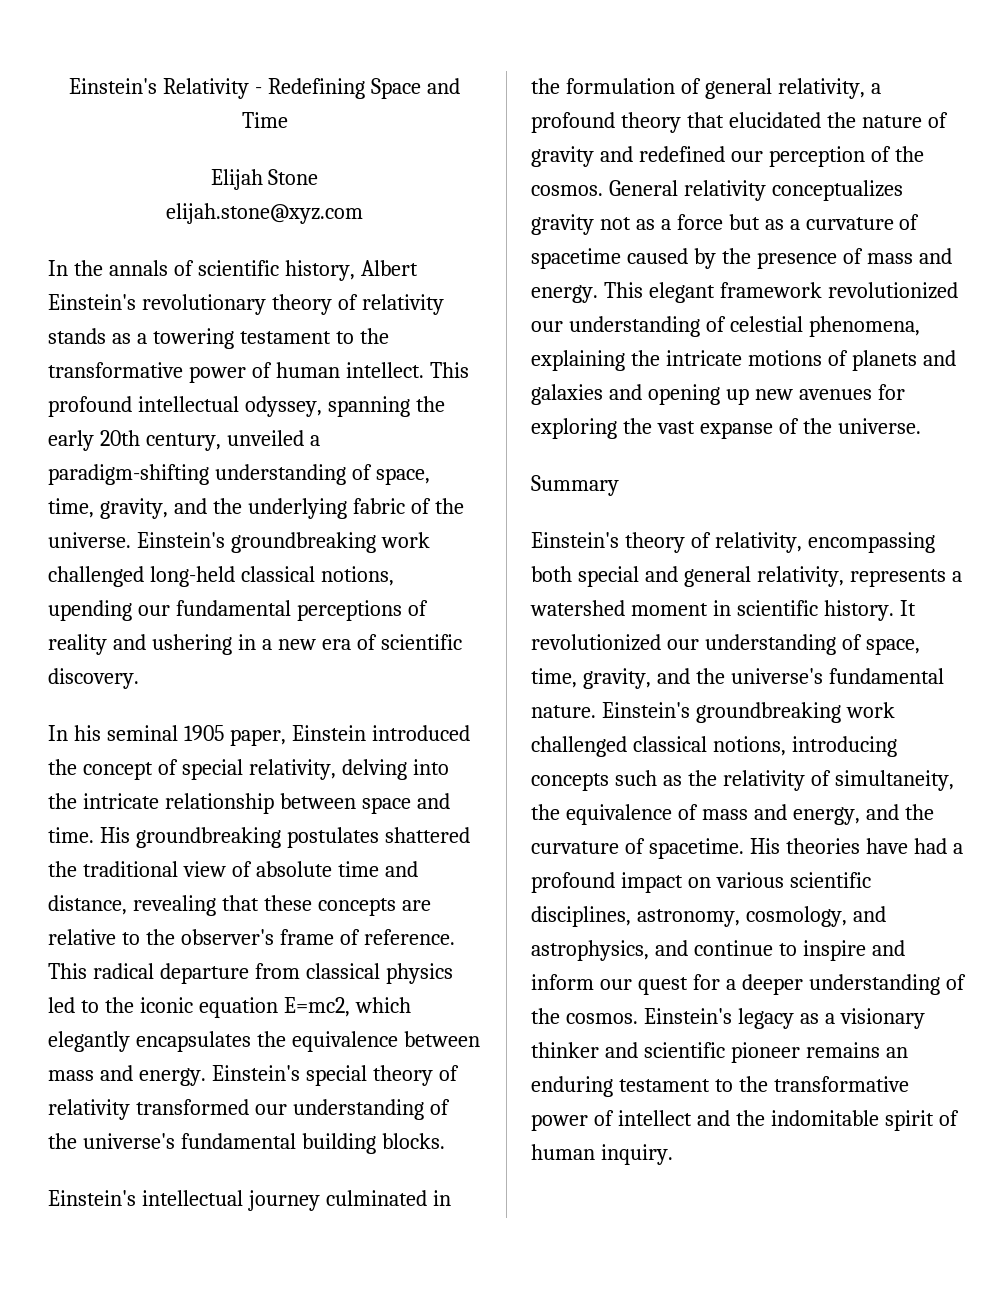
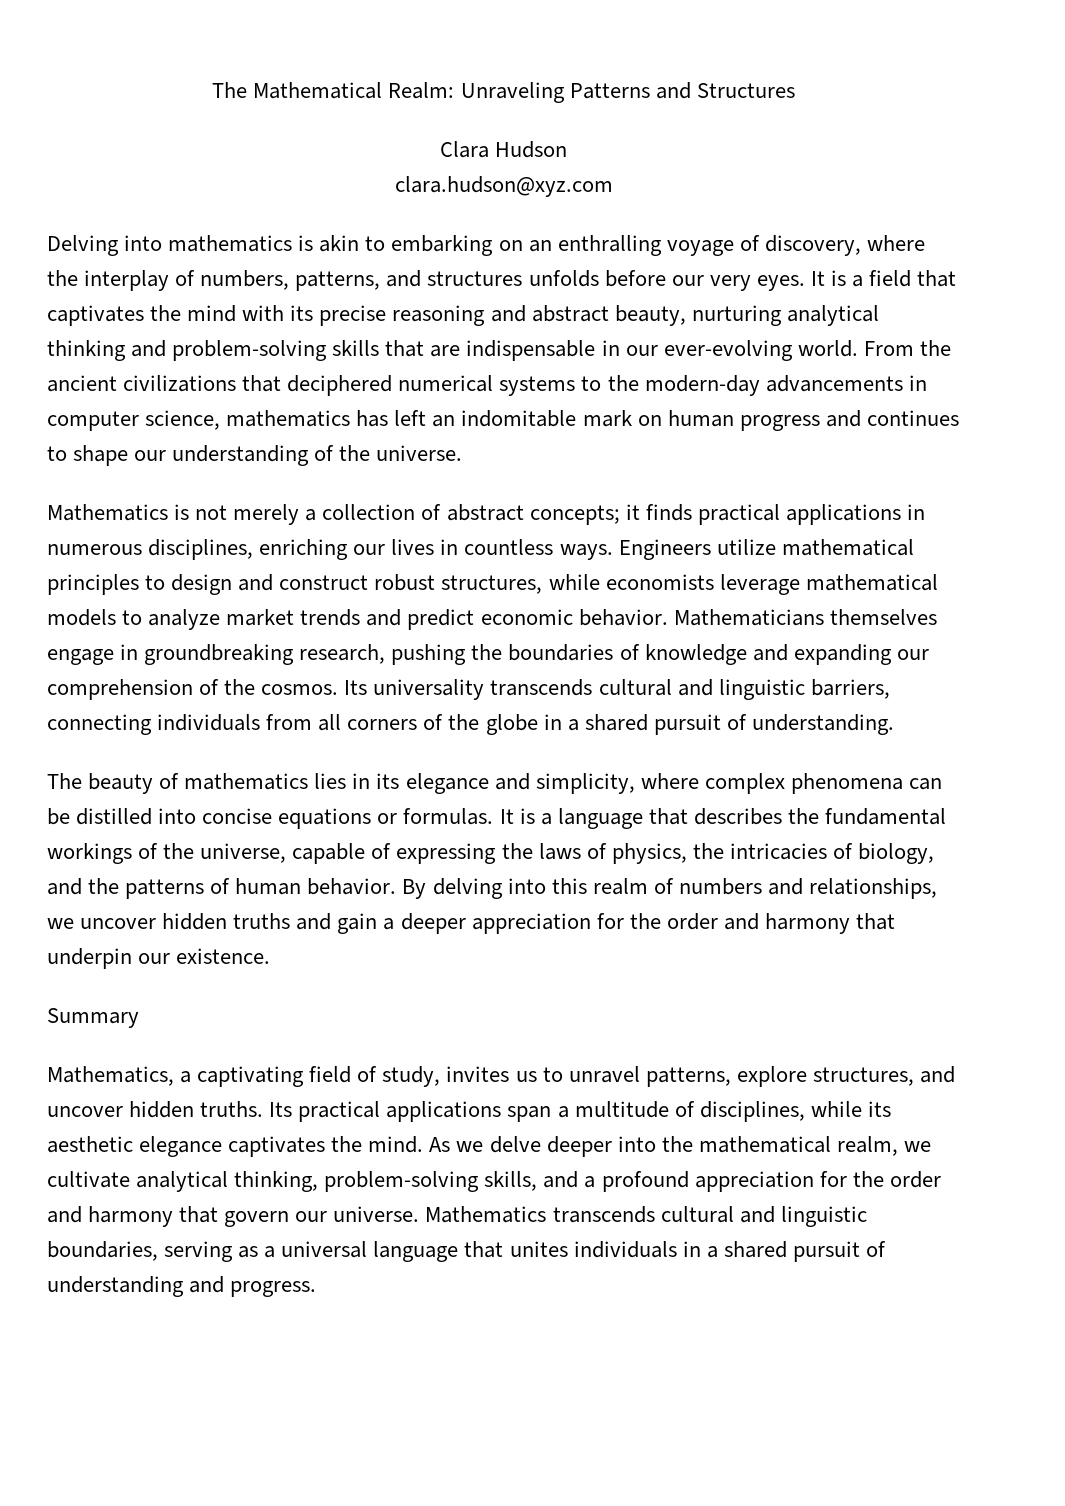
[69,78,460,99] [241,112,288,128] [210,169,319,190] [166,203,363,224] [48,260,418,281] [48,294,444,315] [48,328,389,349] [48,362,469,383] [48,396,445,417] [48,430,320,451] [48,464,430,485] [48,498,464,519] [48,532,430,553] [48,566,394,587] [48,600,428,621] [48,634,462,655] [48,668,139,689] [48,725,470,746] [48,759,449,780] [48,793,450,814] [48,827,470,848] [48,861,418,877] [48,895,431,916] [48,929,455,945] [48,963,453,984] [48,997,411,1018] [48,1031,480,1052] [48,1065,459,1086] [48,1099,450,1120] [48,1133,445,1154] [48,1190,451,1211] [531,78,881,99] [531,112,948,133] [531,146,924,167] [531,180,903,201] [531,214,920,235] [531,248,952,269] [531,282,958,303] [531,316,920,337] [531,350,956,371] [531,384,905,405] [531,418,921,439] [531,475,619,496] [531,532,935,553] [531,566,962,587] [530,600,916,621] [531,634,920,655] [531,668,944,689] [531,702,895,723] [531,736,897,757] [531,770,954,791] [531,804,934,825] [531,838,963,859] [531,872,871,893] [531,906,886,927] [531,940,905,961] [531,974,966,995] [531,1008,925,1029] [531,1042,908,1063] [531,1076,909,1097] [531,1110,959,1131] [531,1144,673,1165] Einstein's Relativity - Redefining Space and Time // Elijah Stone // elijah.stone@xyz.com // In the annals of scientific history, Albert Einstein's revolutionary theory of relativity stands as a towering testament to the transformative power of human intellect. This profound intellectual odyssey, spanning the early 20th century, unveiled a paradigm-shifting understanding of space, time, gravity, and the underlying fabric of the universe. Einstein's groundbreaking work challenged long-held classical notions, upending our fundamental perceptions of reality and ushering in a new era of scientific discovery. // In his seminal 1905 paper, Einstein introduced the concept of special relativity, delving into the intricate relationship between space and time. His groundbreaking postulates shattered the traditional view of absolute time and distance, revealing that these concepts are relative to the observer's frame of reference. This radical departure from classical physics led to the iconic equation E=mc2, which elegantly encapsulates the equivalence between mass and energy. Einstein's special theory of relativity transformed our understanding of the universe's fundamental building blocks. // Einstein's intellectual journey culminated in the formulation of general relativity, a profound theory that elucidated the nature of gravity and redefined our perception of the cosmos. General relativity conceptualizes gravity not as a force but as a curvature of spacetime caused by the presence of mass and energy. This elegant framework revolutionized our understanding of celestial phenomena, explaining the intricate motions of planets and galaxies and opening up new avenues for exploring the vast expanse of the universe. // Summary // Einstein's theory of relativity, encompassing both special and general relativity, represents a watershed moment in scientific history. It revolutionized our understanding of space, time, gravity, and the universe's fundamental nature. Einstein's groundbreaking work challenged classical notions, introducing concepts such as the relativity of simultaneity, the equivalence of mass and energy, and the curvature of spacetime. His theories have had a profound impact on various scientific disciplines, astronomy, cosmology, and astrophysics, and continue to inspire and inform our quest for a deeper understanding of the cosmos. Einstein's legacy as a visionary thinker and scientific pioneer remains an enduring testament to the transformative power of intellect and the indomitable spirit of human inquiry. -> [212,82,795,103] [439,141,568,158] [394,176,613,197] [47,235,925,256] [47,270,957,291] [47,305,879,326] [47,340,951,361] [47,375,927,396] [47,410,959,431] [47,445,463,466] [47,504,925,525] [47,539,914,560] [47,574,938,595] [47,609,937,630] [47,644,929,665] [47,679,890,700] [47,714,894,735] [47,773,942,794] [47,808,947,829] [47,843,935,864] [47,878,938,899] [47,913,896,934] [47,948,271,969] [47,1008,139,1028] [47,1066,955,1087] [47,1101,891,1122] [47,1136,931,1157] [47,1171,941,1192] [47,1206,867,1227] [47,1241,886,1262] [47,1276,317,1297] The Mathematical Realm: Unraveling Patterns and Structures // Clara Hudson // clara.hudson@xyz.com // Delving into mathematics is akin to embarking on an enthralling voyage of discovery, where the interplay of numbers, patterns, and structures unfolds before our very eyes. It is a field that captivates the mind with its precise reasoning and abstract beauty, nurturing analytical thinking and problem-solving skills that are indispensable in our ever-evolving world. From the ancient civilizations that deciphered numerical systems to the modern-day advancements in computer science, mathematics has left an indomitable mark on human progress and continues to shape our understanding of the universe. // Mathematics is not merely a collection of abstract concepts; it finds practical applications in numerous disciplines, enriching our lives in countless ways. Engineers utilize mathematical principles to design and construct robust structures, while economists leverage mathematical models to analyze market trends and predict economic behavior. Mathematicians themselves engage in groundbreaking research, pushing the boundaries of knowledge and expanding our comprehension of the cosmos. Its universality transcends cultural and linguistic barriers, connecting individuals from all corners of the globe in a shared pursuit of understanding. // The beauty of mathematics lies in its elegance and simplicity, where complex phenomena can be distilled into concise equations or formulas. It is a language that describes the fundamental workings of the universe, capable of expressing the laws of physics, the intricacies of biology, and the patterns of human behavior. By delving into this realm of numbers and relationships, we uncover hidden truths and gain a deeper appreciation for the order and harmony that underpin our existence. // Summary // Mathematics, a captivating field of study, invites us to unravel patterns, explore structures, and uncover hidden truths. Its practical applications span a multitude of disciplines, while its aesthetic elegance captivates the mind. As we delve deeper into the mathematical realm, we cultivate analytical thinking, problem-solving skills, and a profound appreciation for the order and harmony that govern our universe. Mathematics transcends cultural and linguistic boundaries, serving as a universal language that unites individuals in a shared pursuit of understanding and progress.

